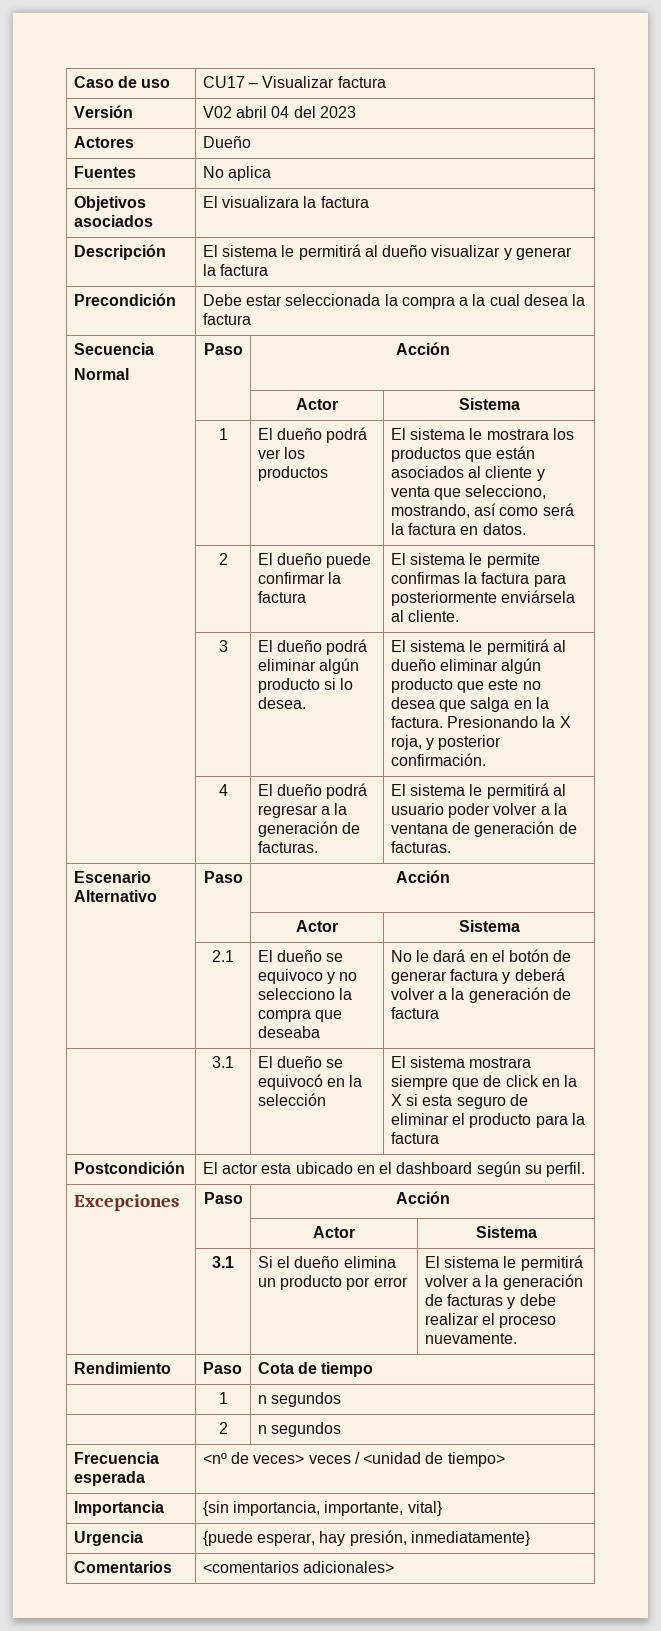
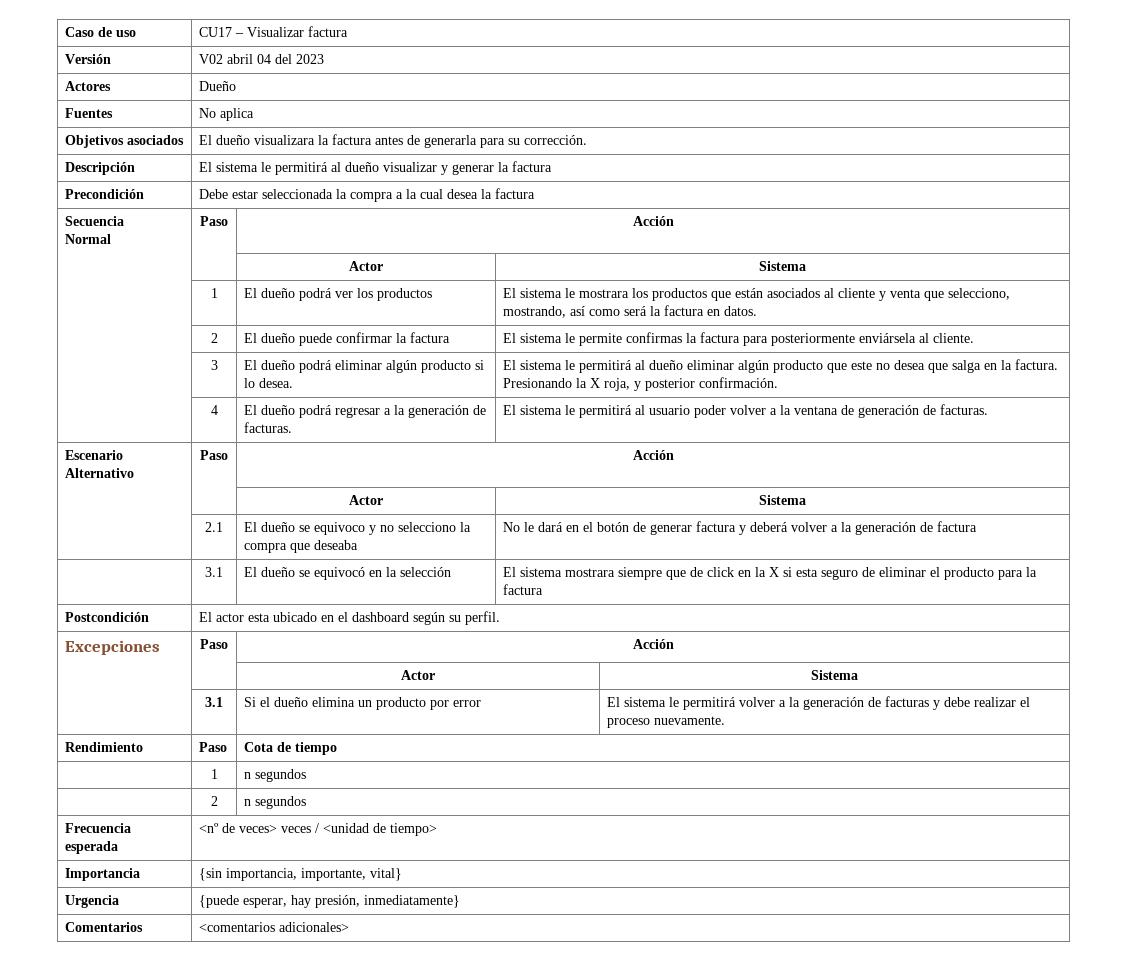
(218, 202) none -> [216,135,251,145] dueño
(369, 202) none -> [375,135,588,148] antes de generarla para su corrección.

